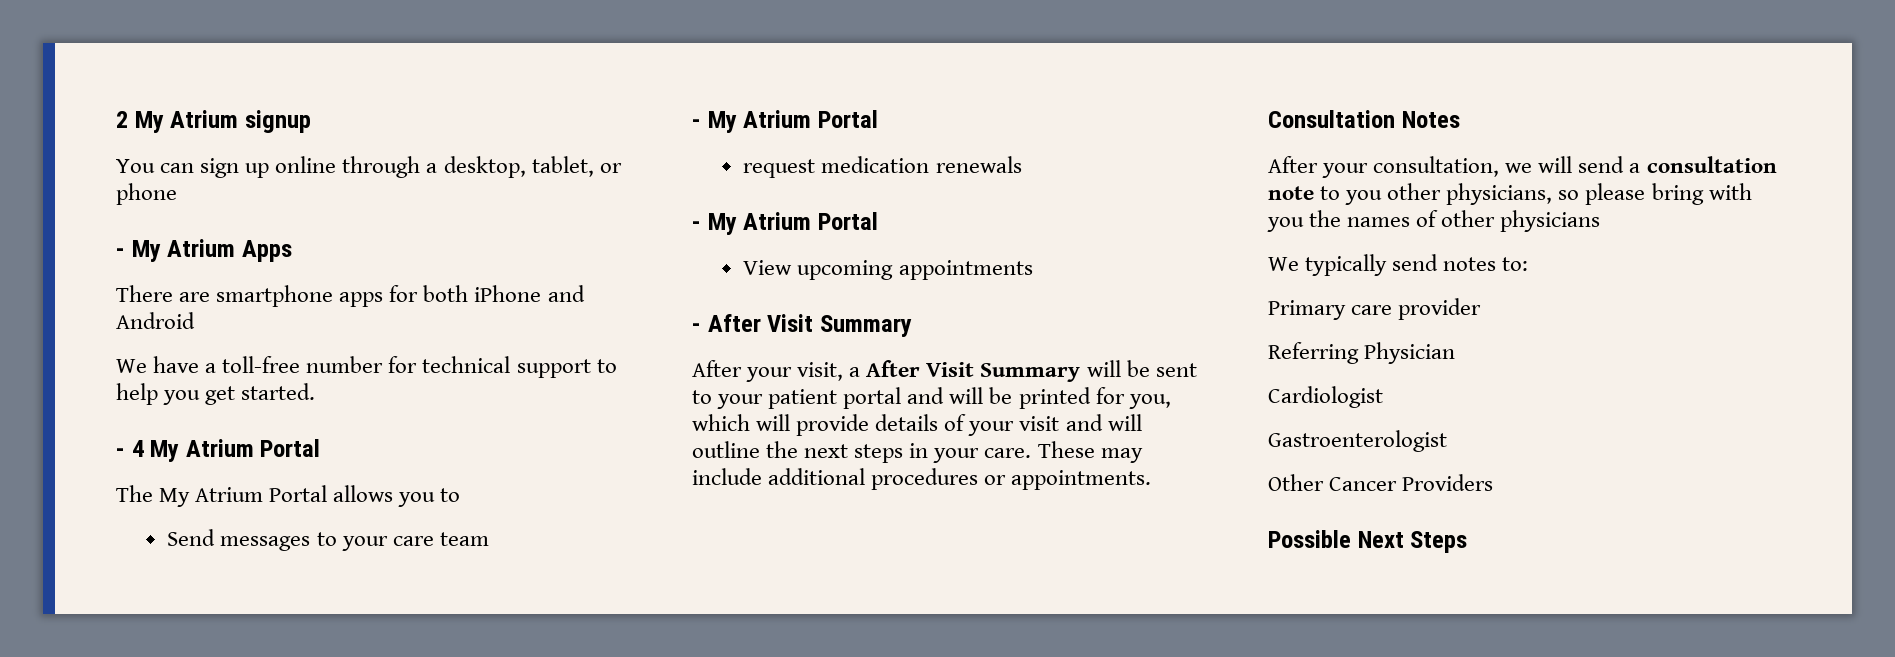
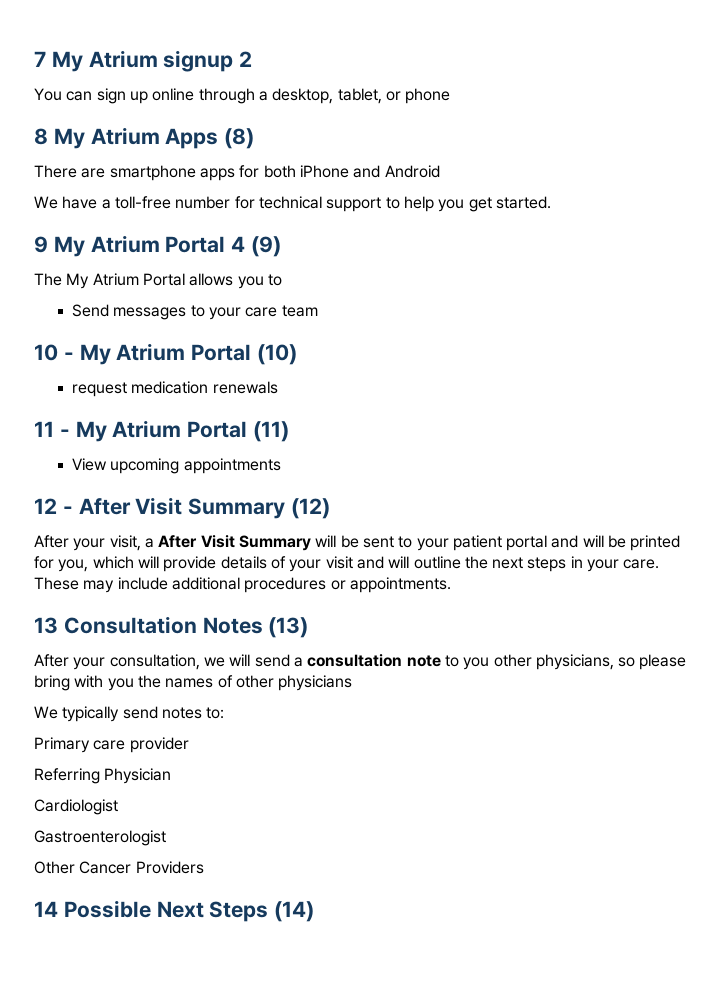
[116,111,128,128] 2 -> [34,51,46,67] 7
(311, 121) none -> [239,51,253,67] 2
[116,248,125,257] - -> [34,128,48,145] 8
(292, 251) none -> [224,128,255,149] (8)
[116,439,321,462] - 4 My Atrium Portal -> [34,235,282,257] 9 My Atrium Portal 4 (9)
[692,110,878,133] - My Atrium Portal -> [34,343,298,365] 10 - My Atrium Portal (10)
[692,212,878,235] - My Atrium Portal -> [34,420,290,442] 11 - My Atrium Portal (11)
(1033, 270) none -> [34,498,57,514] 12
(912, 326) none -> [291,498,331,519] (12)
(1152, 480) none -> [34,617,58,634] 13
(1460, 119) none -> [268,617,309,638] (13)
(1494, 482) none -> [34,901,58,917] 14
(1468, 542) none -> [274,901,315,922] (14)

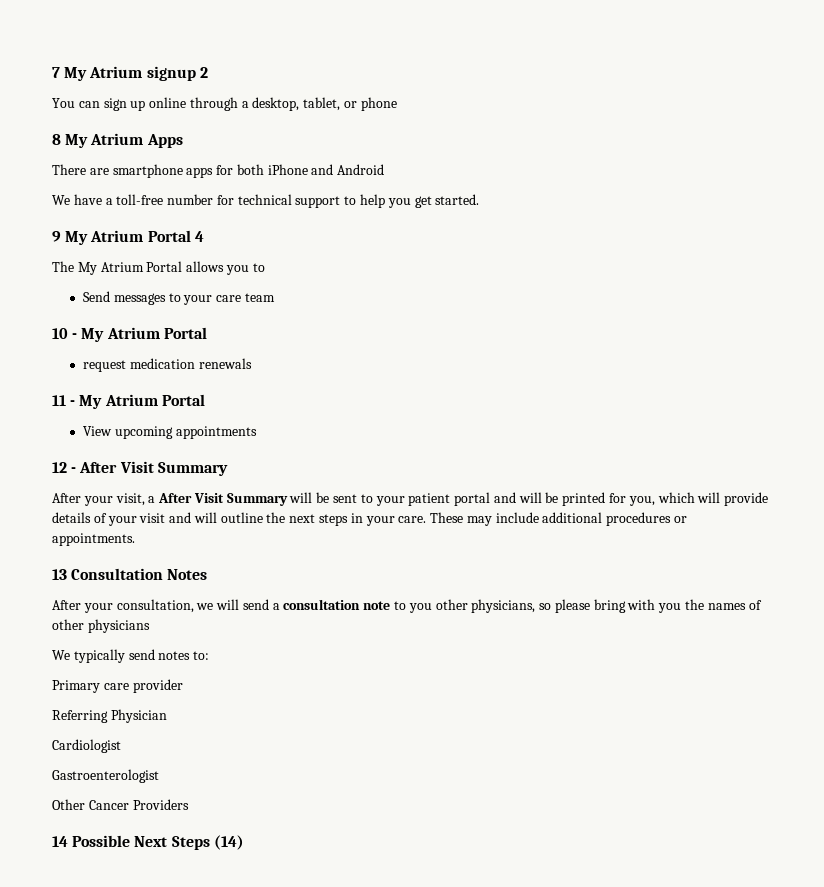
[224,128,255,149] (8) -> (183, 141) none
[251,236,282,257] (9) -> (204, 236) none
[257,344,298,365] (10) -> (207, 333) none
[253,421,290,442] (11) -> (205, 400) none
[291,498,331,519] (12) -> (228, 469) none
[268,617,309,638] (13) -> (208, 574) none

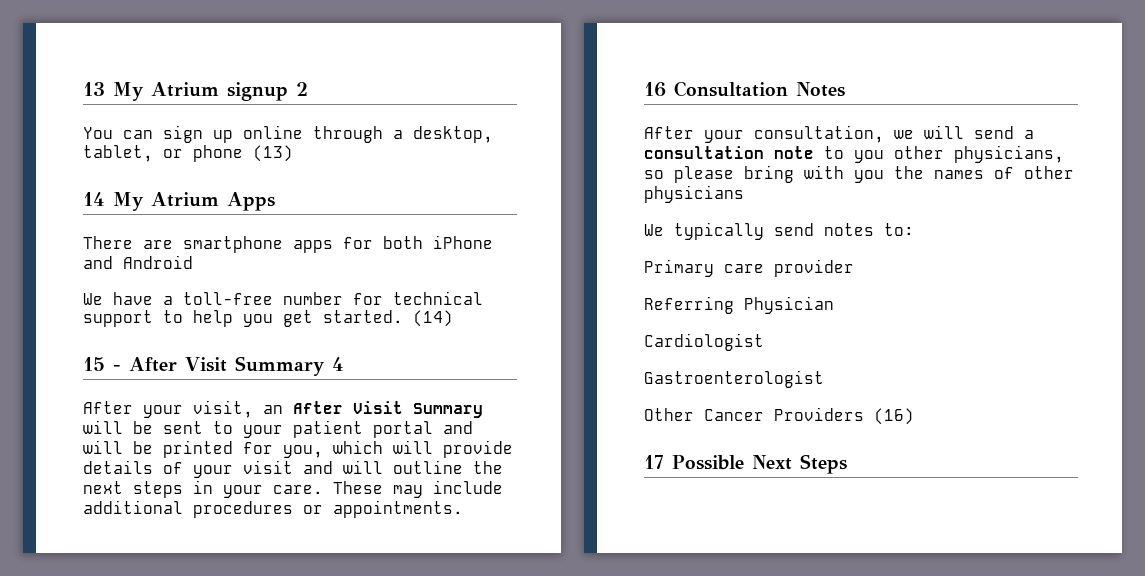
[52,67,60,78] 7 -> [83,82,105,96] 13
[52,134,61,145] // 8 -> [253,145,293,162] [83,192,105,206] (13) // 14
[52,230,204,245] [52,261,265,275] [82,291,275,305] [52,327,207,342] [82,358,252,372] [52,394,205,409] [82,426,257,439] [52,462,67,473] // 9 My Atrium Portal 4 // The My Atrium Portal allows you to // Send messages to your care team // 10 - My Atrium Portal // request medication renewals // 11 - My Atrium Portal // View upcoming appointments // 12 -> [413,310,453,327] [83,357,105,371] (14) // 15
(228, 469) none -> [332,357,344,371] 4
[148,496,156,503] a -> [263,405,283,414] an
[52,569,67,580] 13 -> [644,82,666,97] 16
[52,836,68,847] // 14 -> [874,408,914,425] [644,455,664,469] (16) // 17
[213,835,244,850] (14) -> (847, 464) none

